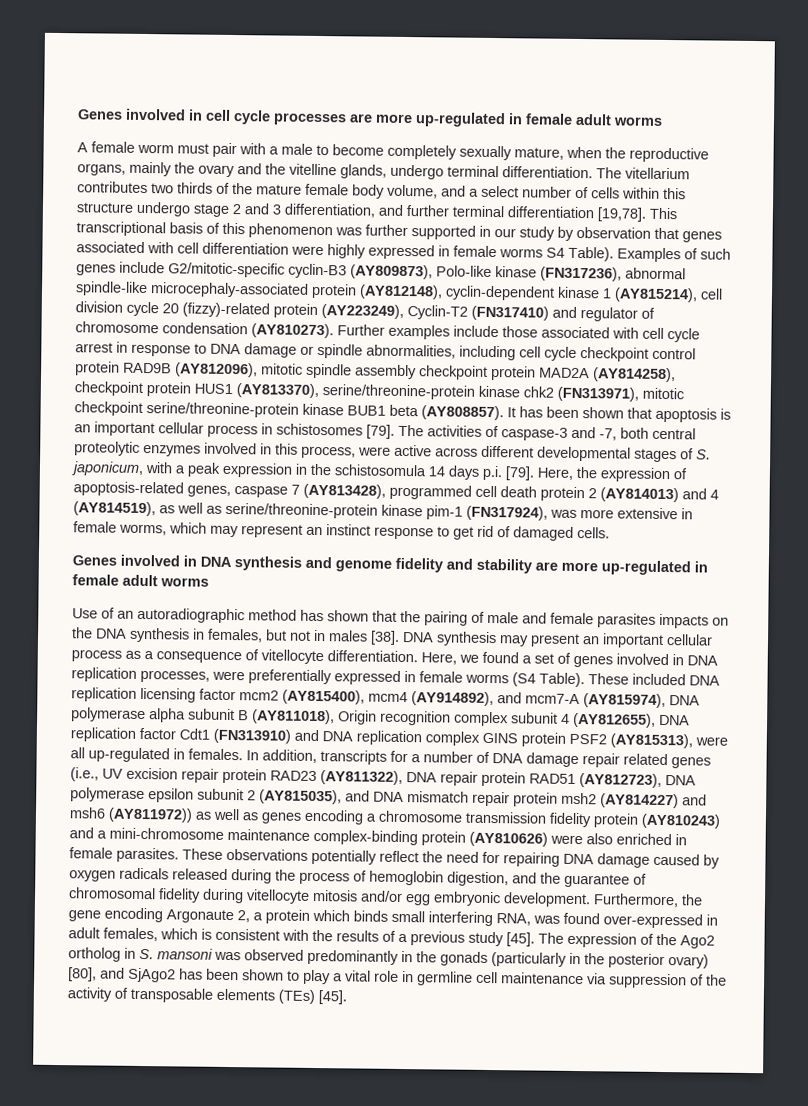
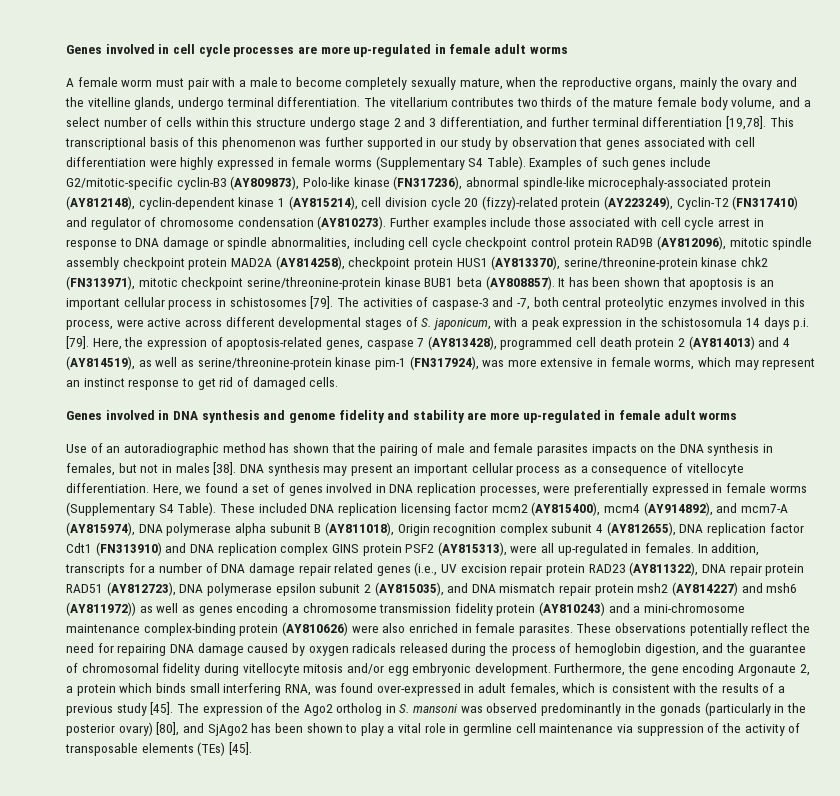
(543, 253) none -> [375,156,465,170] (Supplementary
[512,672,536,687] (S4 -> [66,502,174,516] (Supplementary S4

